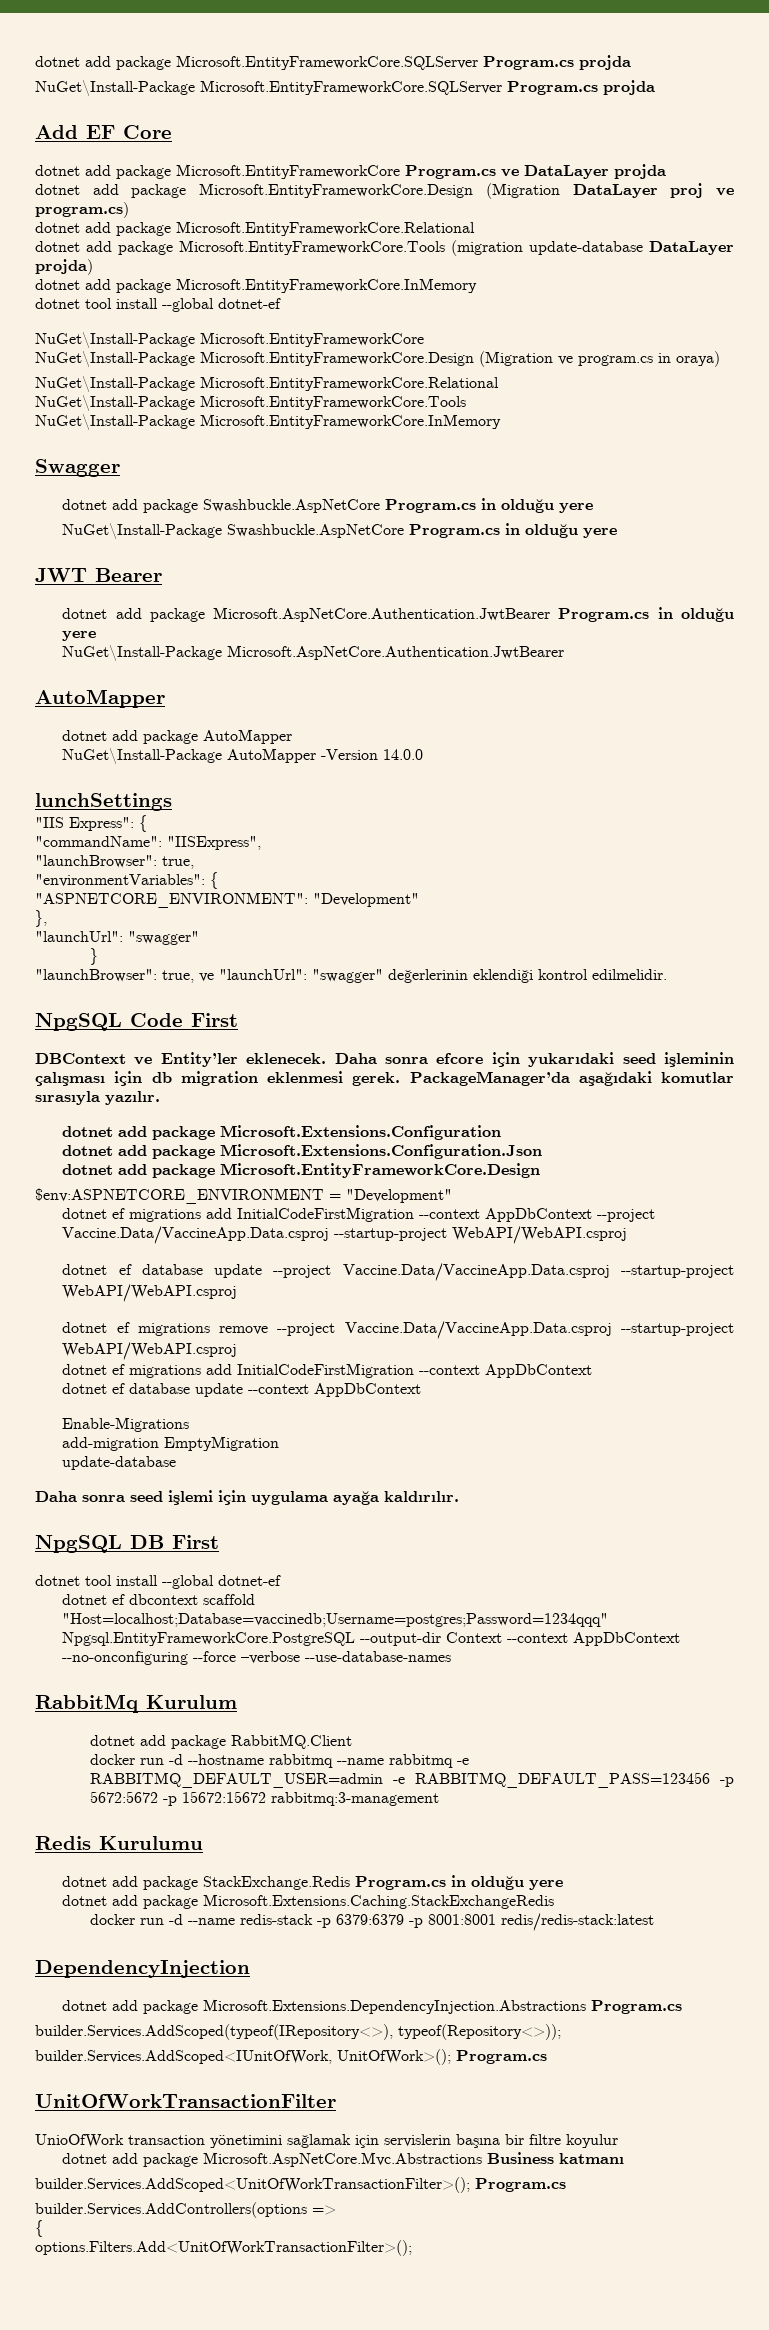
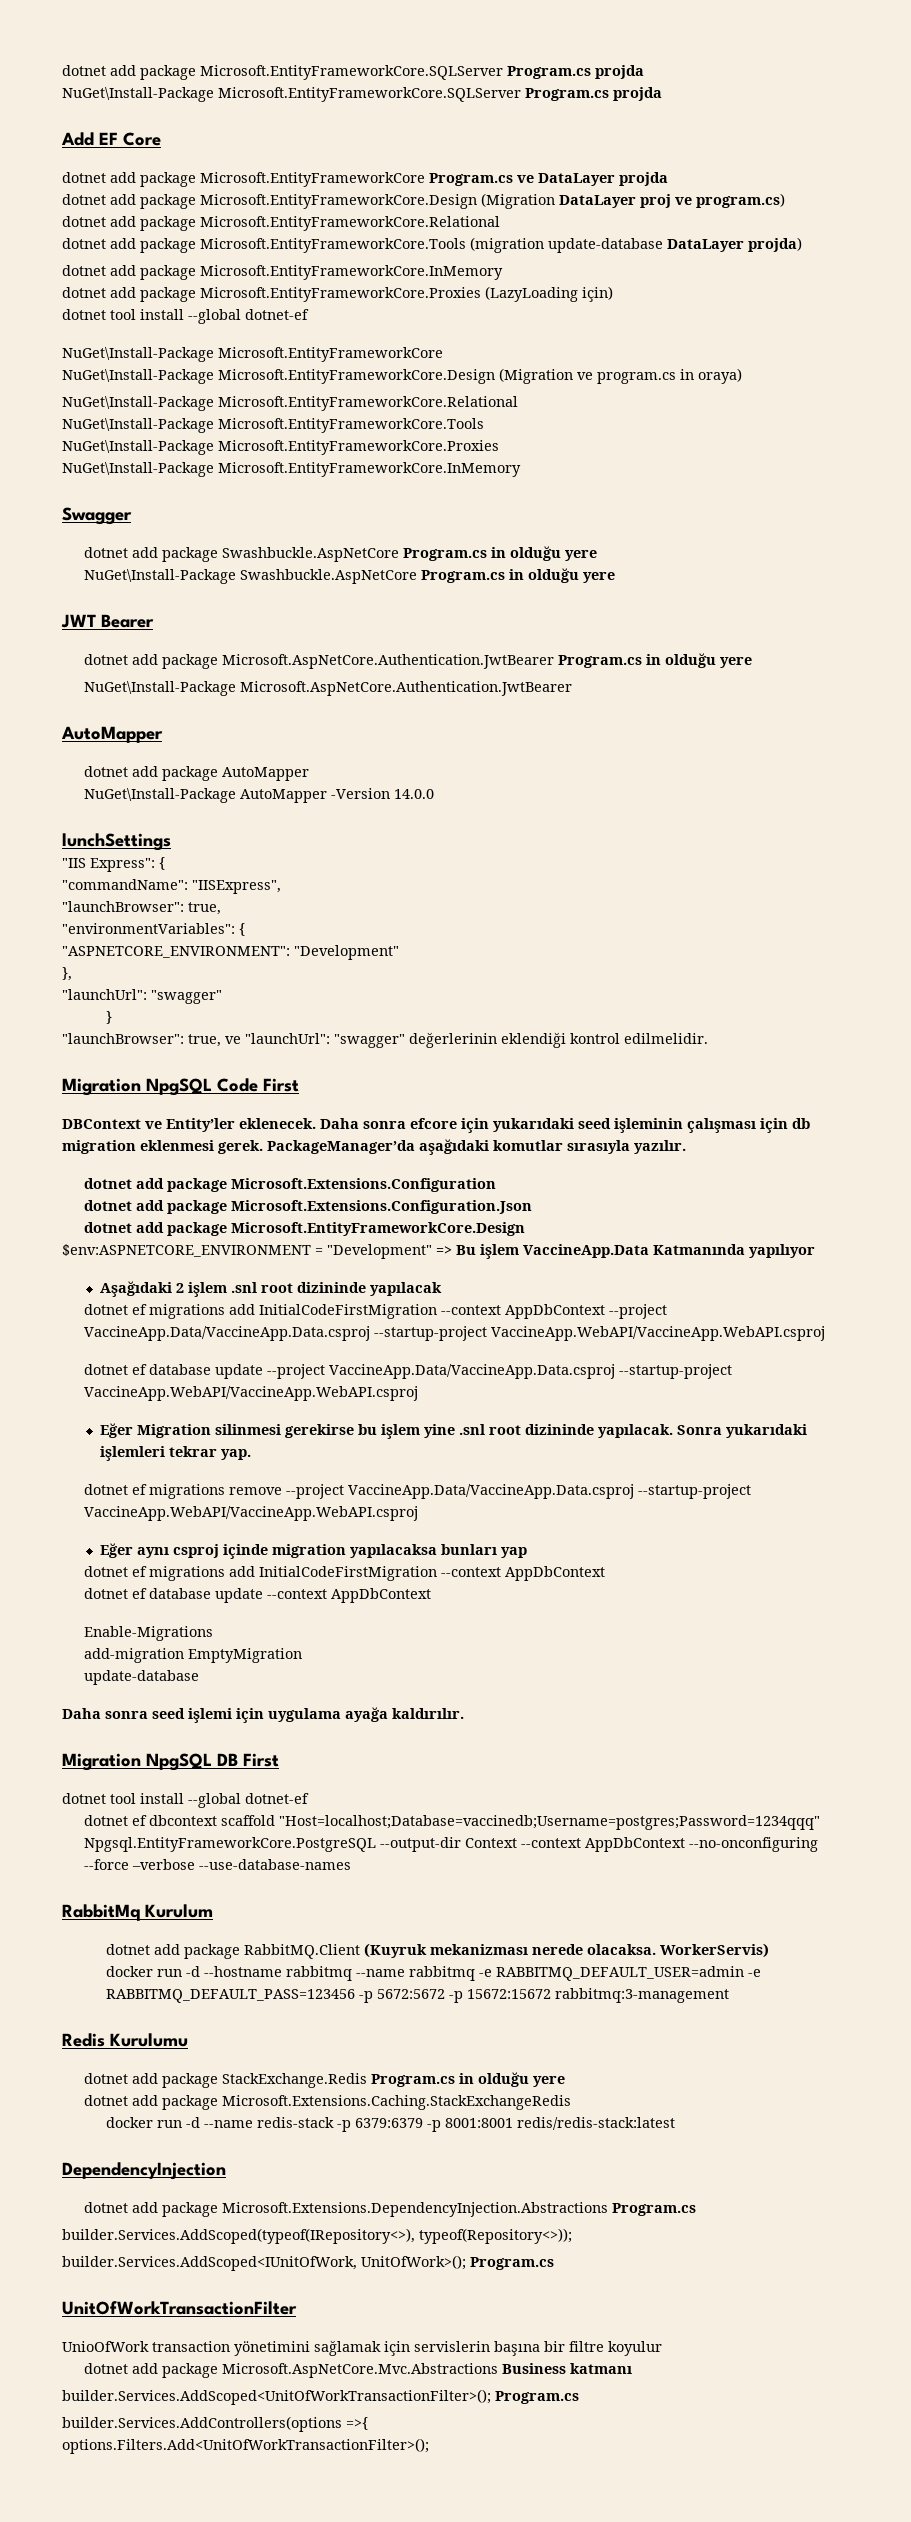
(477, 285) none -> [62,286,613,302] // dotnet add package Microsoft.EntityFrameworkCore.Proxies (LazyLoading için)
(466, 402) none -> [62,440,499,455] // NuGet\Install-Package Microsoft.EntityFrameworkCore.Proxies
(667, 974) none -> [62,1078,141,1096] Migration
(452, 1196) none -> [436,1244,815,1259] [99,1281,442,1297] => Bu işlem VaccineApp.Data Katmanında yapılıyor // Aşağıdaki 2 işlem .snl root dizininde yapılacak
[62,1226,628,1244] Vaccine.Data/VaccineApp.Data.csproj --startup-project WebAPI/WebAPI.csproj -> [83,1326,825,1341] VaccineApp.Data/VaccineApp.Data.csproj --startup-project VaccineApp.WebAPI/VaccineApp.WebAPI.csproj
[342,1263,734,1281] [62,1284,238,1302] Vaccine.Data/VaccineApp.Data.csproj --startup-project WebAPI/WebAPI.csproj -> [328,1364,732,1379] [83,1386,418,1401] [99,1423,807,1439] [99,1446,251,1461] VaccineApp.Data/VaccineApp.Data.csproj --startup-project VaccineApp.WebAPI/VaccineApp.WebAPI.csproj // Eğer Migration silinmesi gerekirse bu işlem yine .snl root dizininde yapılacak. Sonra yukarıdaki işlemleri tekrar yap.
[344,1321,734,1339] [62,1342,238,1360] Vaccine.Data/VaccineApp.Data.csproj --startup-project WebAPI/WebAPI.csproj -> [347,1484,751,1499] [83,1506,418,1521] [99,1543,527,1559] VaccineApp.Data/VaccineApp.Data.csproj --startup-project VaccineApp.WebAPI/VaccineApp.WebAPI.csproj // Eğer aynı csproj içinde migration yapılacaksa bunları yap
(459, 1496) none -> [62,1753,141,1771] Migration
(352, 1741) none -> [363,1943,769,1958] (Kuyruk mekanizması nerede olacaksa. WorkerServis)
[312,2205,336,2215] [35,2220,43,2237] => // { -> [346,2417,368,2430] =>{

